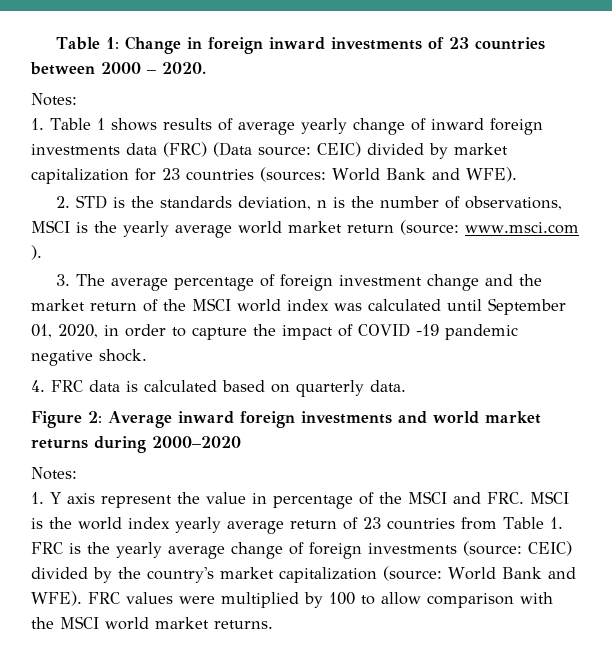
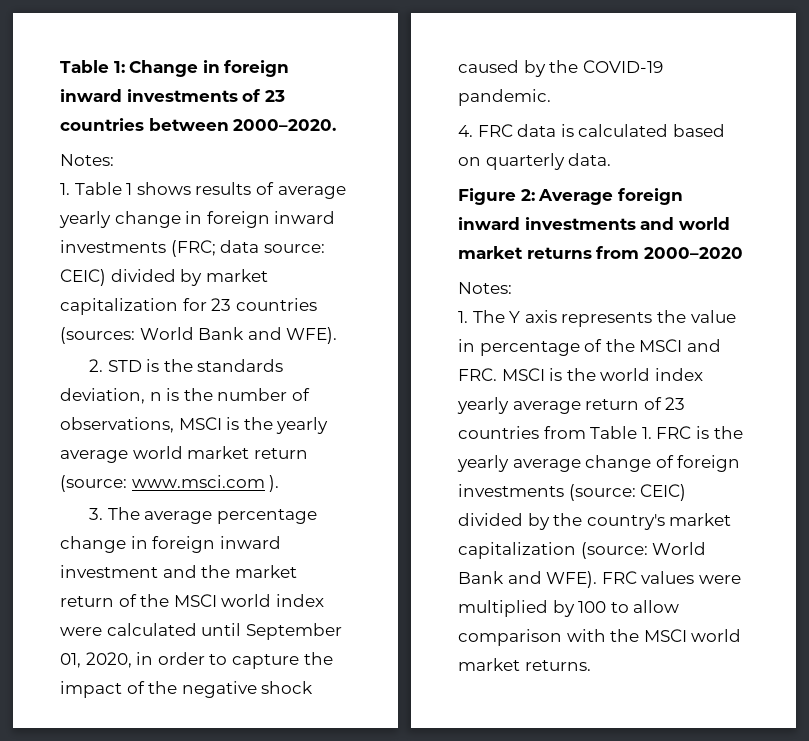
[101,62,206,74] 2000 – 2020. -> [233,119,337,131] 2000–2020.
[410,118,543,135] [31,142,252,157] of inward foreign investments data (FRC) (Data -> [185,211,336,228] [60,240,260,257] in foreign inward investments (FRC; data
[259,274,479,291] of foreign investment change -> [60,536,281,553] [60,565,158,578] change in foreign inward investment
[334,303,362,311] was -> [60,627,102,636] were
[358,323,518,340] [31,349,147,366] COVID -19 pandemic negative shock. -> [148,681,314,698] [458,60,663,77] [458,89,551,106] the negative shock caused by the COVID-19 pandemic.
[177,411,295,428] inward foreign -> [617,188,683,205] [458,217,520,230] foreign inward
[94,436,146,453] during -> [596,246,640,259] from
(44, 498) none -> [472,310,505,323] The
[101,495,172,508] represent -> [561,312,653,327] represents

